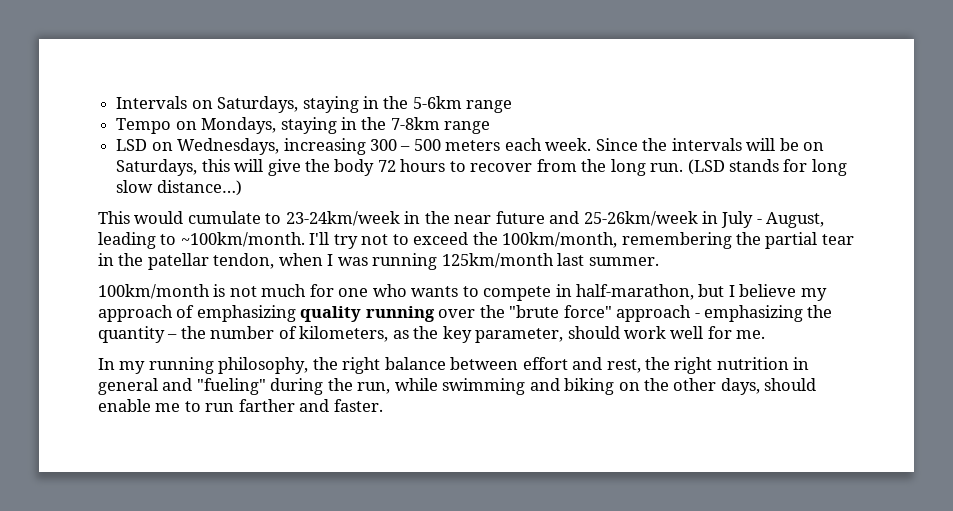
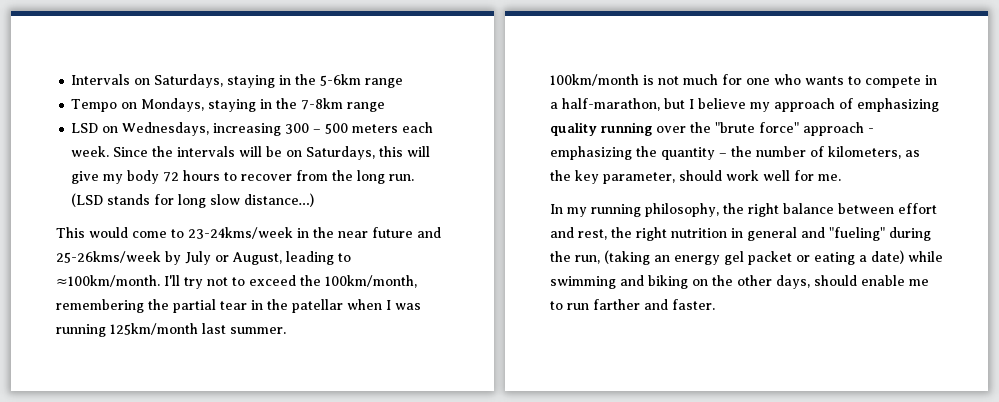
[304,159,330,172] the -> [103,174,124,184] my
[187,211,400,226] cumulate to 23-24km/week -> [132,227,293,239] come to 23-24kms/week
[583,211,762,228] 25-26km/week in July - -> [56,251,229,265] 25-26kms/week by July or
[180,232,305,247] ~100km/month. -> [56,275,160,287] ≈100km/month.
[213,253,275,269] tendon, -> (343, 306) none
(572, 290) none -> [550,102,558,109] a
(391, 388) none -> [604,250,904,265] (taking an energy gel packet or eating a date)

